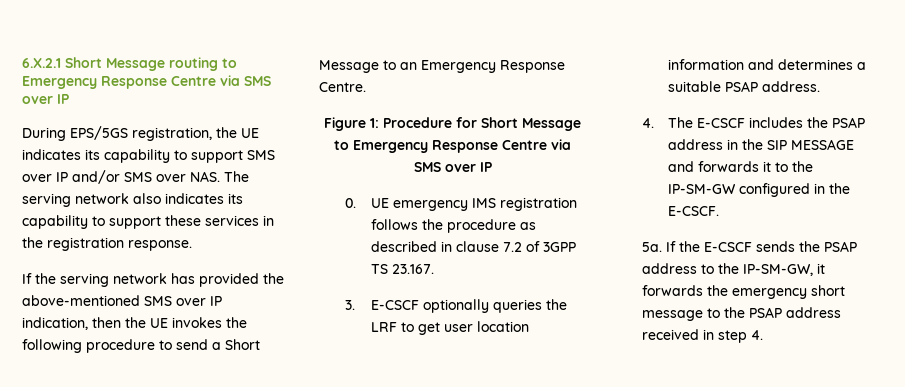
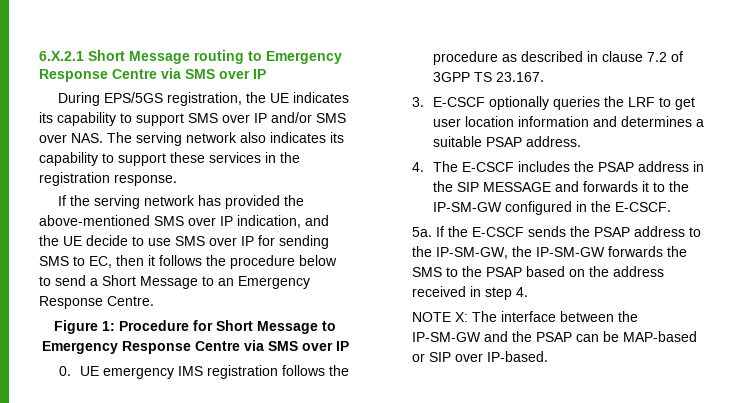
[92,317,247,328] [22,339,155,353] then the UE invokes the following procedure -> [305,215,329,226] [39,235,329,249] [39,255,337,269] and the UE decide to use SMS over IP for sending SMS to EC, then it follows the procedure below
[817,263,826,274] [642,285,846,299] [642,307,783,321] it forwards the emergency short message to the PSAP -> [512,246,688,257] [412,266,610,277] the IP-SM-GW forwards the SMS to the PSAP based on the
(764, 335) none -> [412,311,639,322] [412,331,698,342] [412,351,549,362] // NOTE X: The interface between the IP-SM-GW and the PSAP can be MAP-based or SIP over IP-based.

